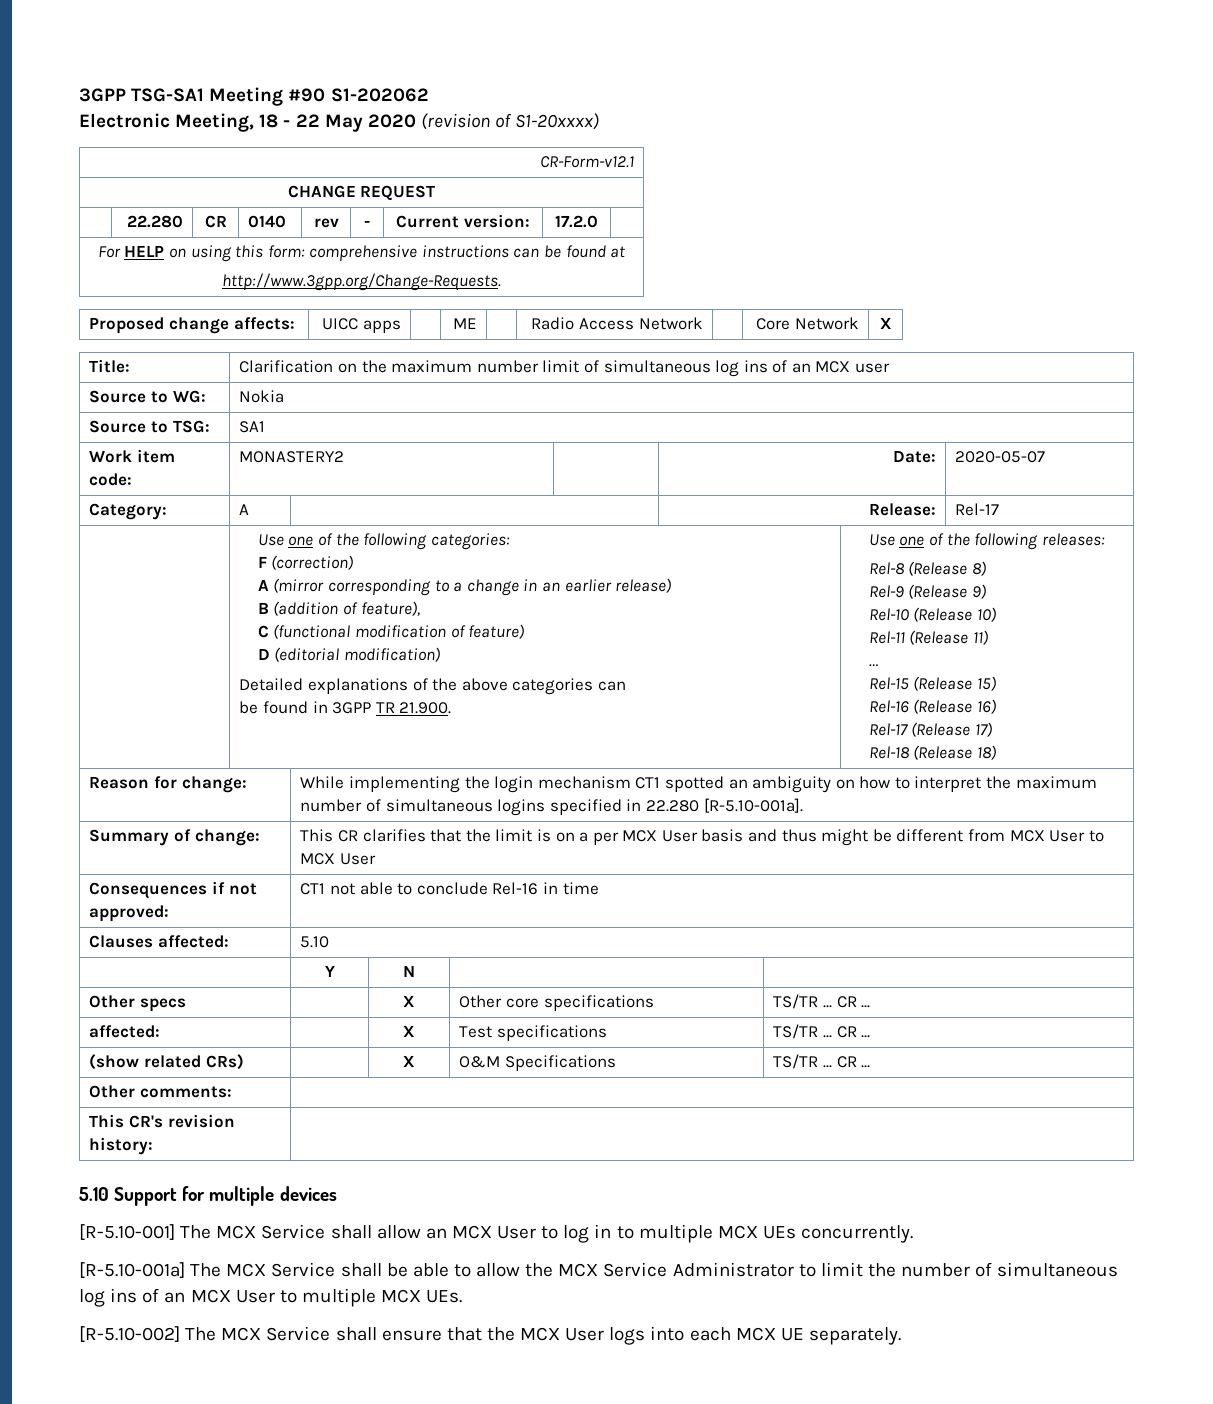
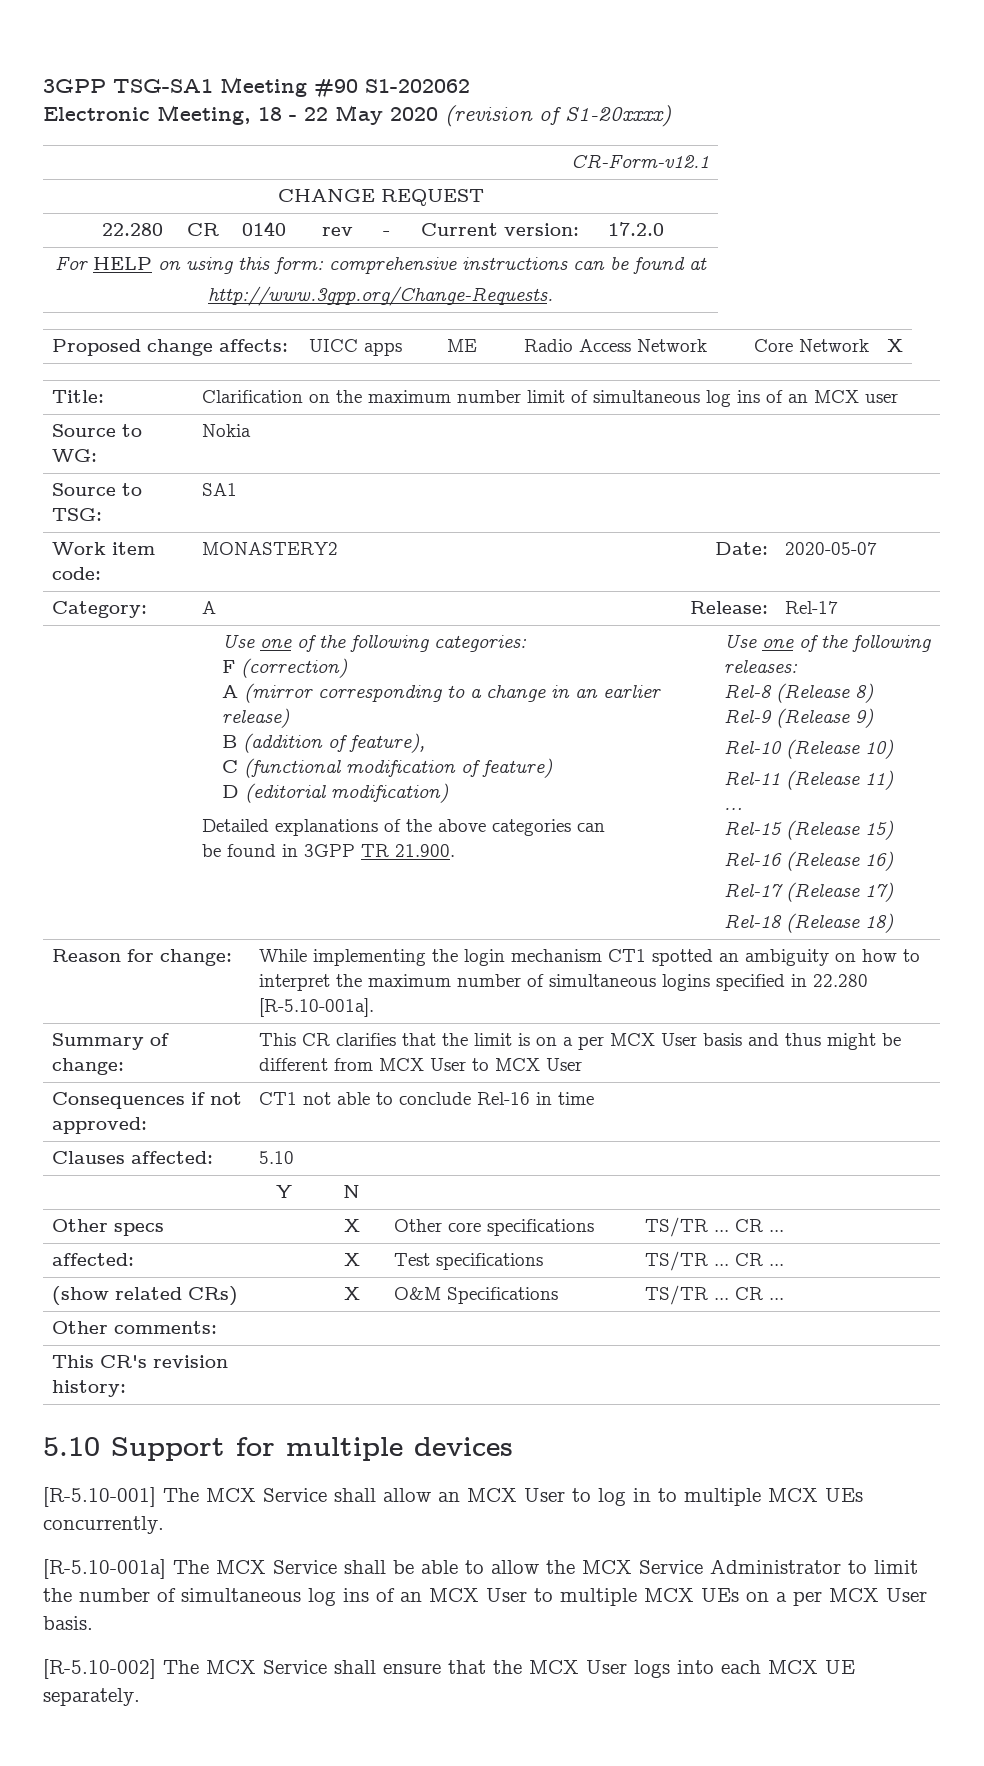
[426,1290,463,1303] UEs. -> [701,1588,927,1606] [43,1616,93,1630] UEs on a per MCX User basis.

